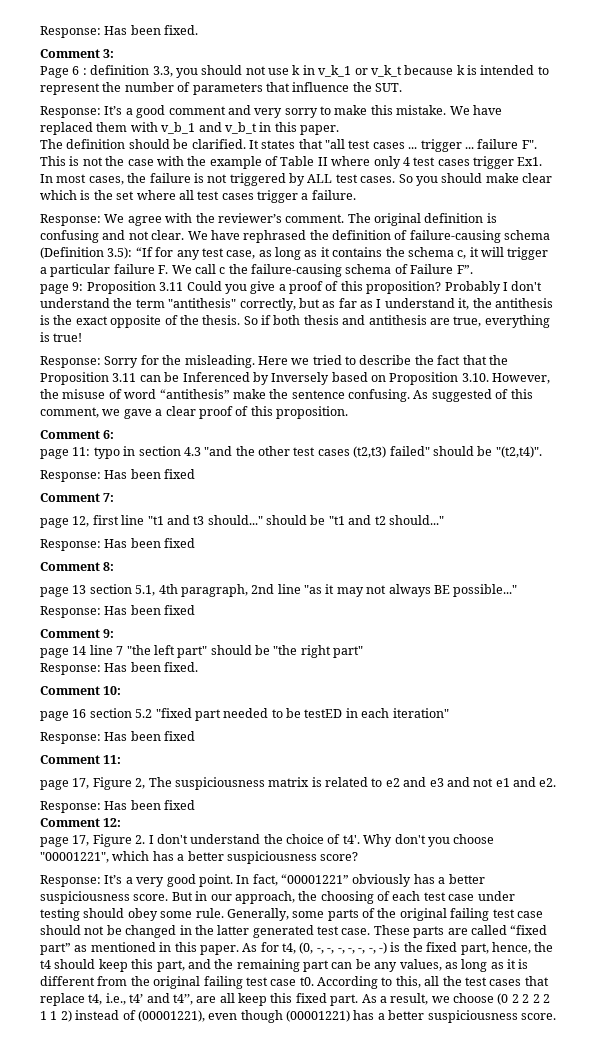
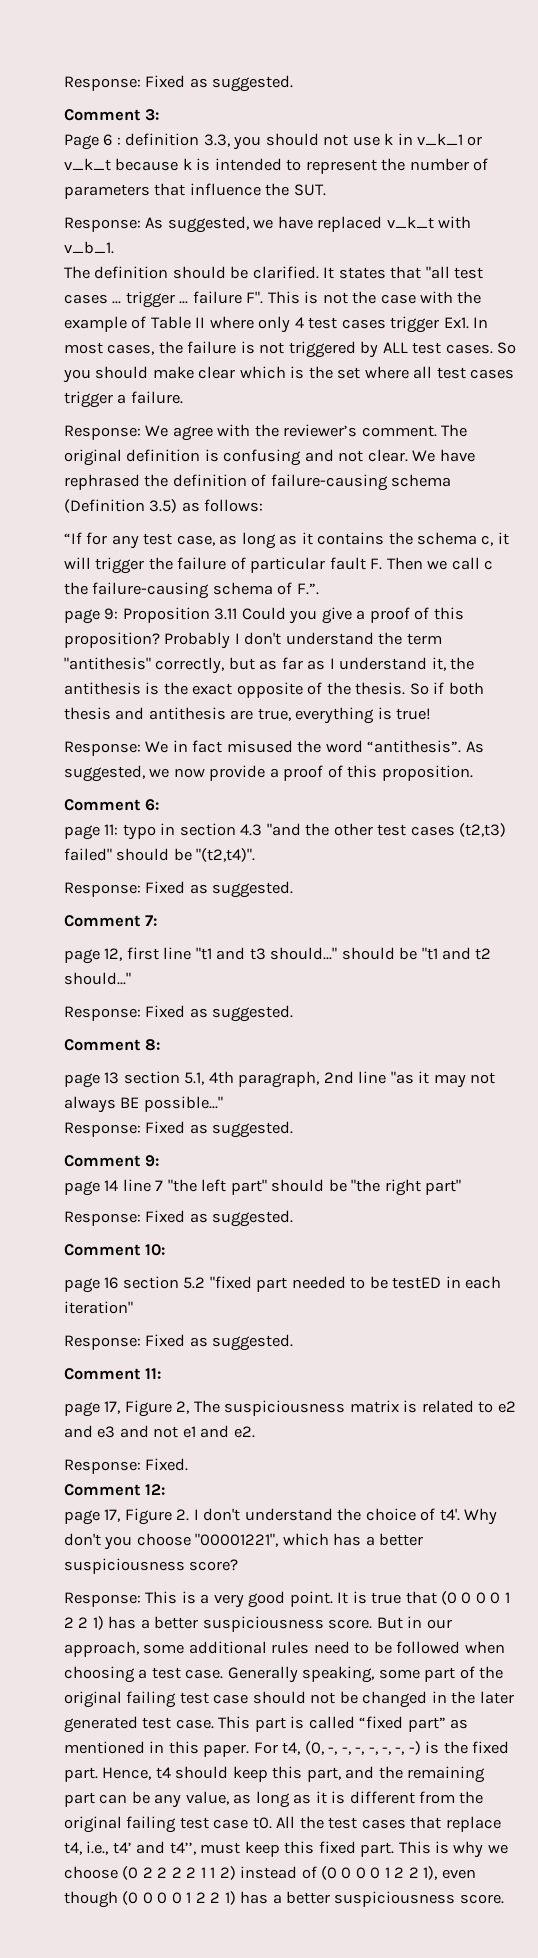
[40,25,199,38] Response: Has been fixed. -> [64,75,294,92] Response: Fixed as suggested.
[104,105,502,118] [40,122,339,135] It’s a good comment and very sorry to make this mistake. We have replaced them with v_b_1 and v_b_t in this paper. -> [145,216,472,233] [64,241,114,254] As suggested, we have replaced v_k_t with v_b_1.
[107,247,133,259] 3.5): -> [149,499,264,513] 3.5) as follows: //
[40,264,192,277] a particular failure F. We -> [148,557,448,573] the failure of particular fault F. Then we
[410,264,473,274] Failure F”. -> [296,583,319,595] F.”.
[104,355,508,368] [40,372,551,385] [40,389,533,402] [40,406,196,419] Sorry for the misleading. Here we tried to describe the fact that the Proposition 3.11 can be Inferenced by Inversely based on Proposition 3.10. However, the misuse of word “antithesis” make the sentence confusing. As suggested of this comment, we gave a clear -> [145,740,484,753] [64,765,279,782] We in fact misused the word “antithesis”. As suggested, we now provide a
[104,469,196,479] Has been fixed -> [145,881,294,898] Fixed as suggested.
[104,538,196,548] Has been fixed -> [145,1005,294,1022] Fixed as suggested.
[104,605,196,615] Has been fixed -> [145,1121,294,1138] Fixed as suggested.
[104,662,199,672] Has been fixed. -> [145,1210,294,1227] Fixed as suggested.
[104,731,196,741] Has been fixed -> [145,1334,294,1351] Fixed as suggested.
[104,800,196,810] Has been fixed -> [145,1458,189,1471] Fixed.
[104,875,123,884] It’s -> [145,1591,196,1604] This is
[236,874,412,887] In fact, “00001221” obviously -> [337,1591,510,1605] [64,1616,104,1630] It is true that (0 0 0 0 1 2 2 1)
[298,891,515,904] [40,908,359,921] the choosing of each test case under testing should obey some rule. Generally, some parts -> [143,1641,505,1654] [64,1666,456,1683] some additional rules need to be followed when choosing a test case. Generally speaking, some part
[217,925,250,935] latter -> [479,1691,514,1704] later
[373,925,468,938] These parts are -> [218,1716,305,1732] This part is
[242,942,279,952] As for -> [253,1742,278,1754] For
[460,942,554,955] part, hence, the -> [64,1767,152,1782] part. Hence,
[399,959,442,971] values, -> [185,1791,229,1805] value,
[317,976,440,989] According to this, all -> [276,1816,296,1828] All
[196,993,235,1003] are all -> [200,1842,241,1854] must
[361,993,429,1005] As a result, -> [398,1841,484,1858] This is why
[137,1010,350,1023] (00001221), even though (00001221) -> [321,1866,476,1880] [64,1891,236,1908] (0 0 0 0 1 2 2 1), even though (0 0 0 0 1 2 2 1)

